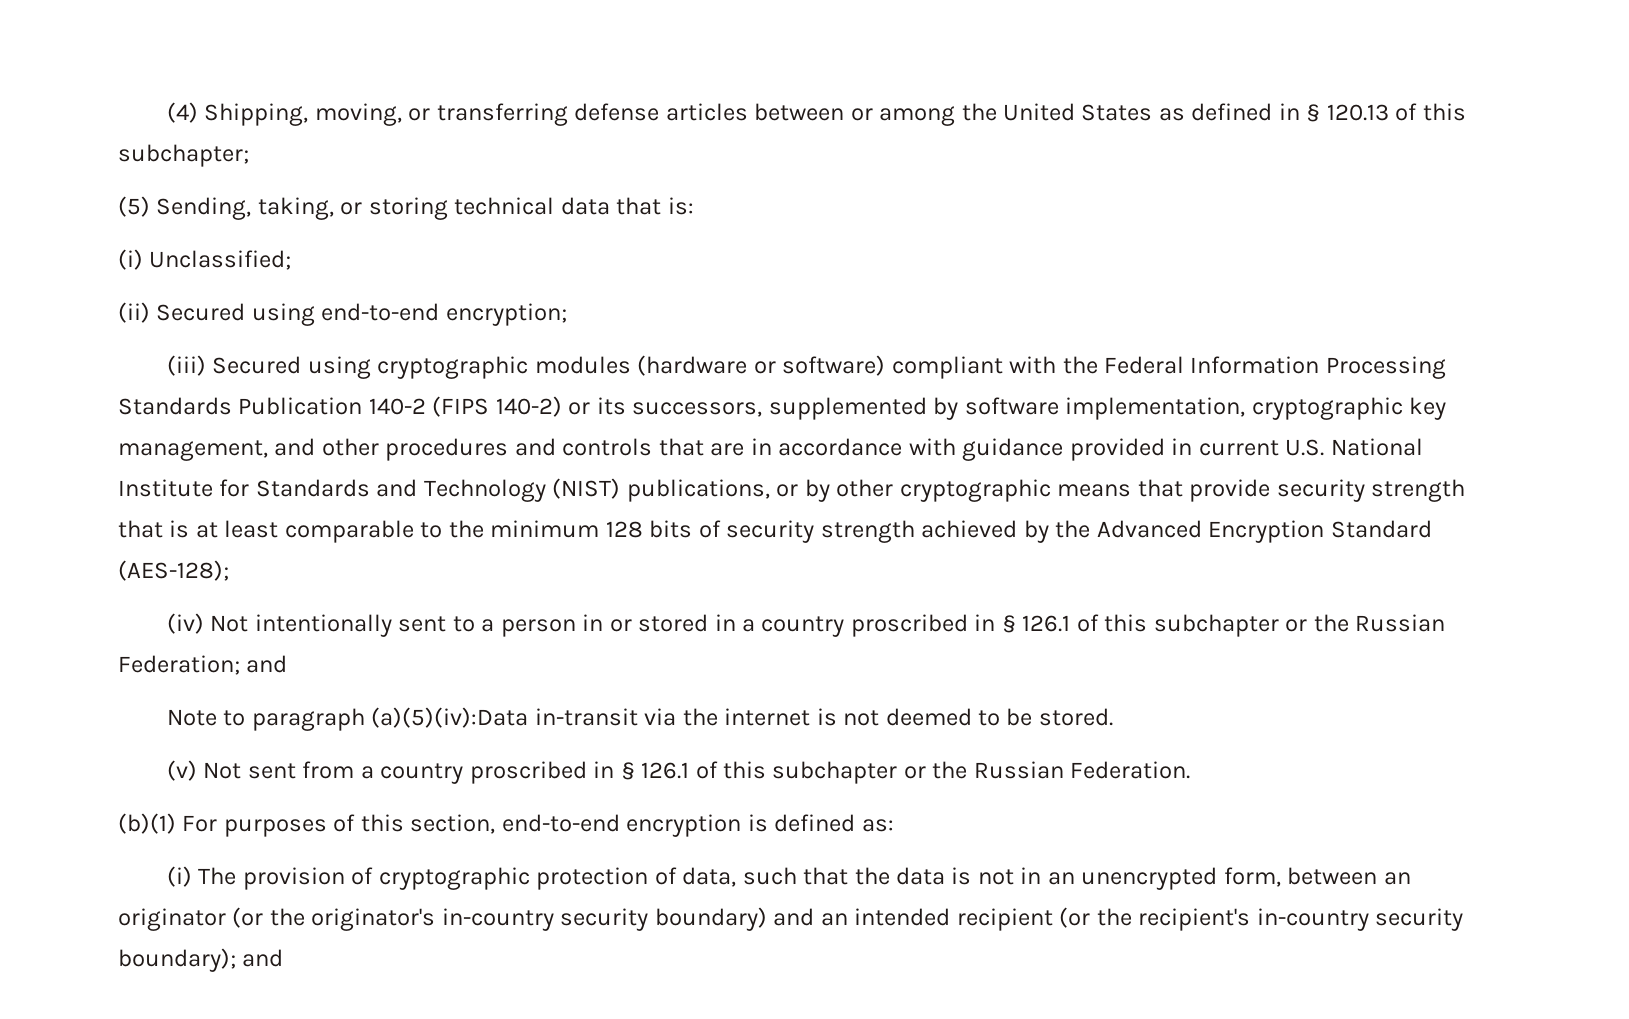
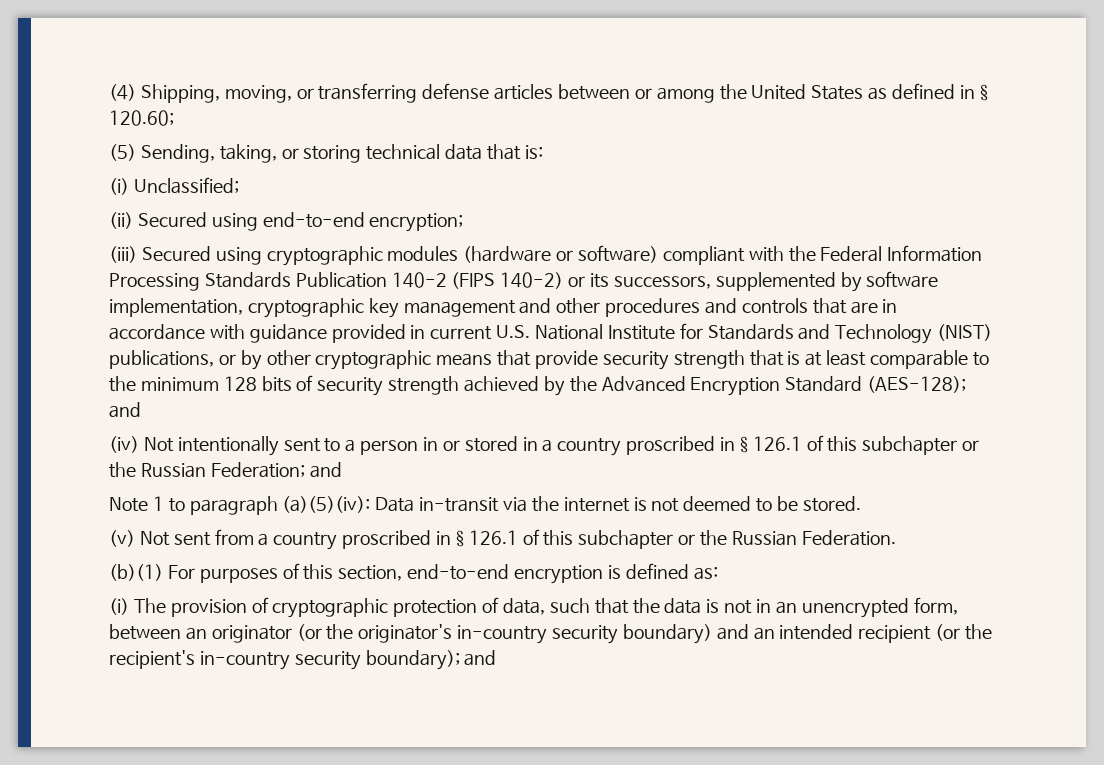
[1326,103,1466,121] [118,144,249,167] 120.13 of this subchapter; -> [109,110,174,126] 120.60;
[118,440,268,461] management, -> [403,300,516,317] management
(229, 570) none -> [109,402,141,418] and
(217, 717) none -> [152,496,164,511] 1
[371,707,529,728] (a)(5)(iv):Data -> [282,496,415,513] (a)(5)(iv): Data

